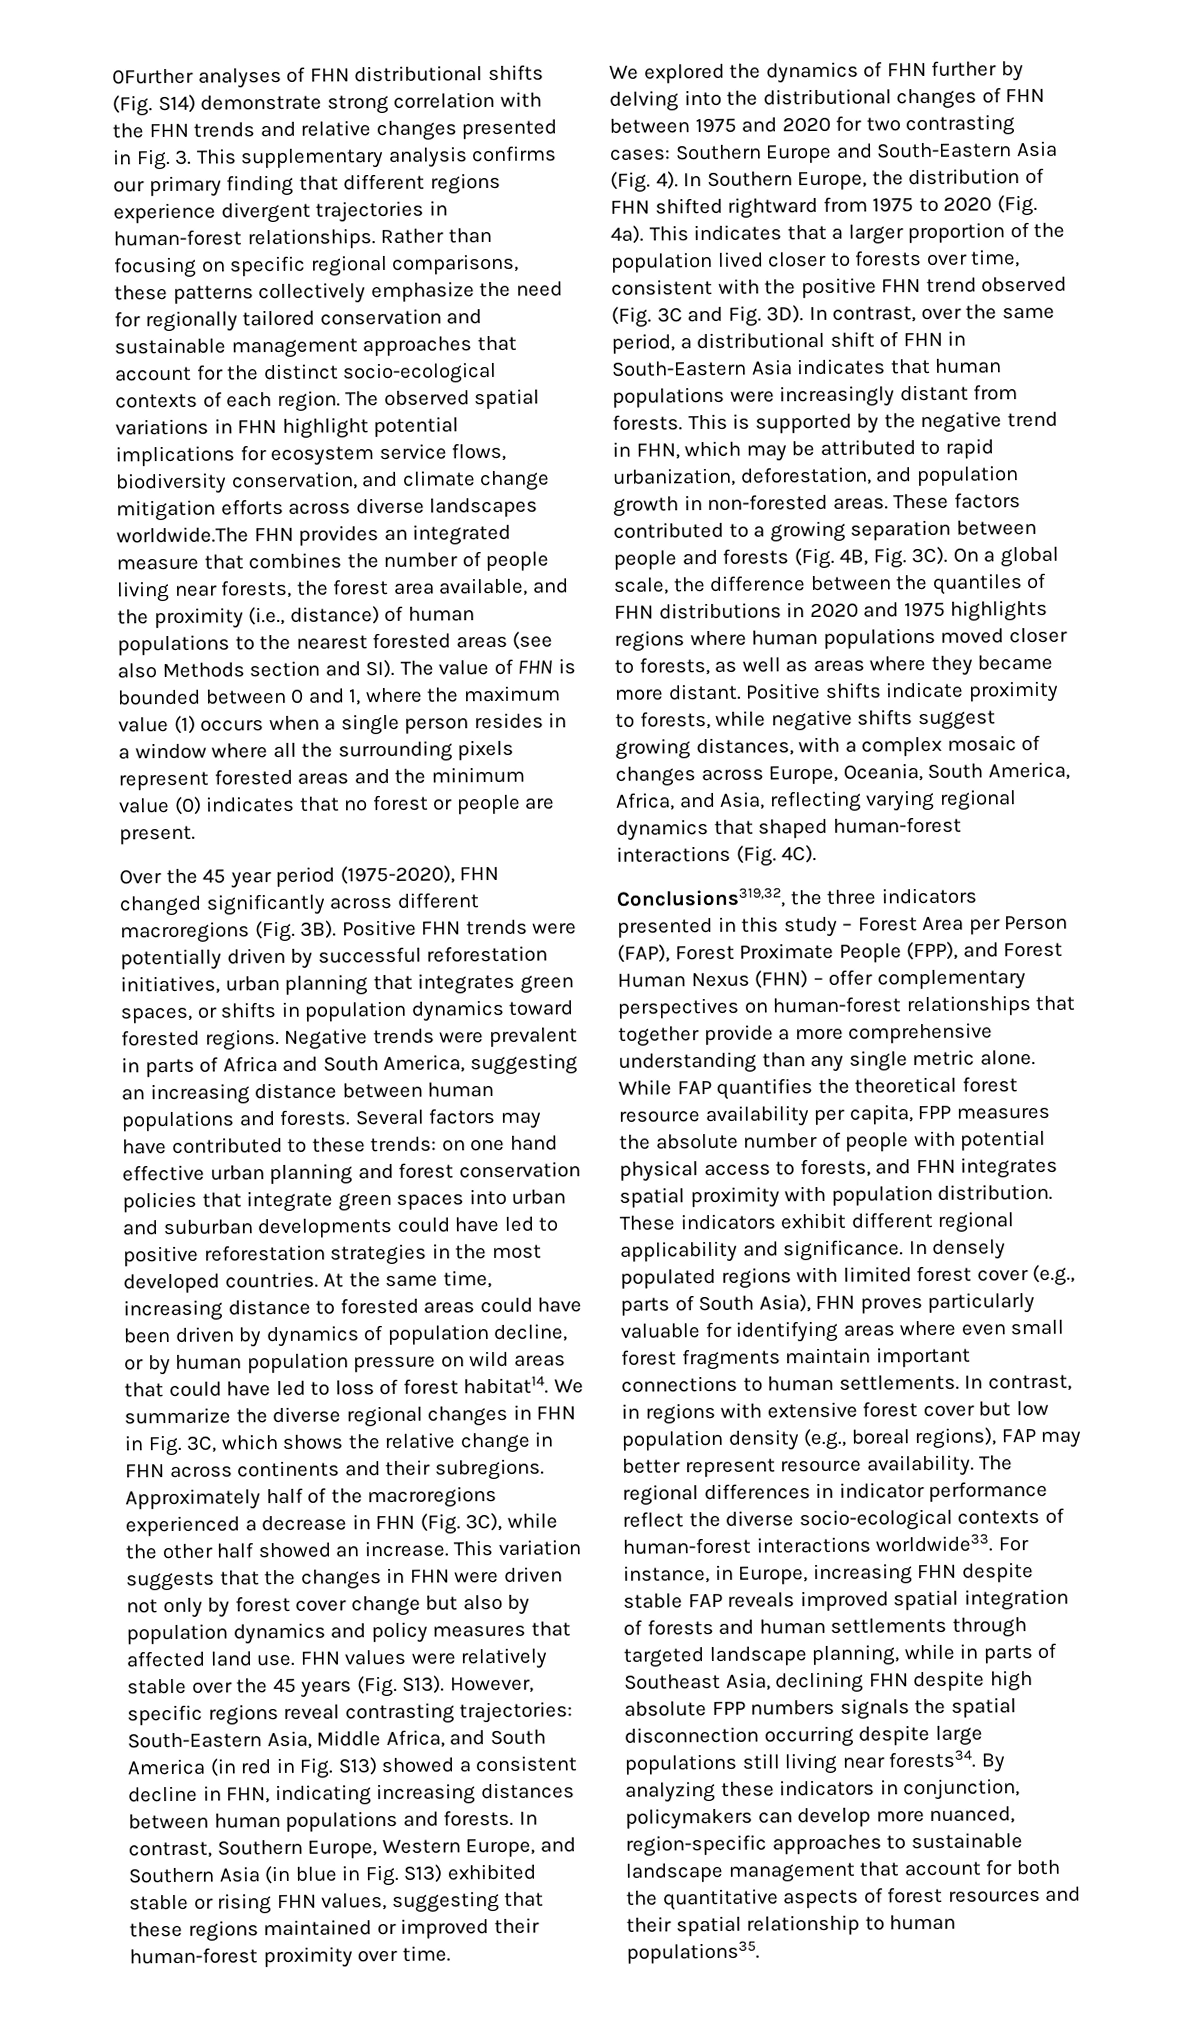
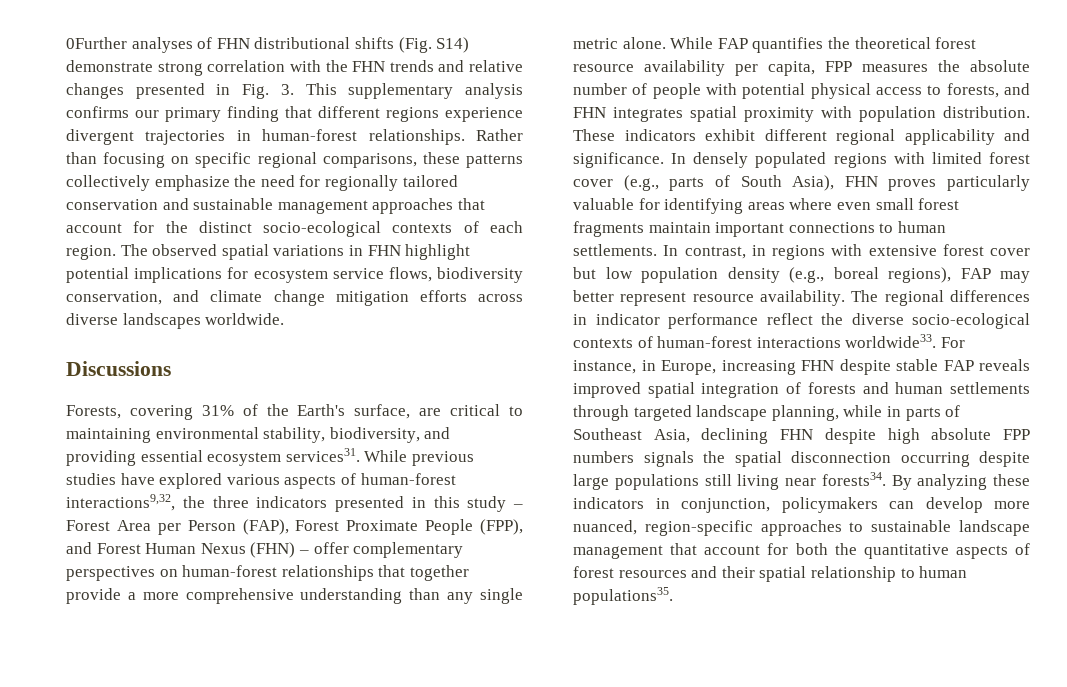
[116,523,512,546] [116,551,550,572] [116,577,569,603] [117,605,475,630] [117,631,554,656] [117,658,576,679] [117,685,561,706] [118,712,568,736] [118,739,515,763] [118,766,525,791] [118,794,556,815] [119,825,196,845] [119,865,500,889] [119,892,479,917] [120,919,578,944] [120,945,549,971] [120,972,574,996] [120,999,574,1024] [121,1027,578,1051] [121,1053,578,1078] [121,1081,495,1106] [121,1107,542,1132] [122,1135,558,1155] [122,1161,581,1186] [122,1188,567,1213] [122,1216,559,1239] [123,1243,542,1267] [123,1270,492,1294] [123,1297,583,1322] [123,1323,568,1348] [124,1350,566,1376] [124,1375,584,1398] [124,1404,577,1428] [124,1431,554,1457] [125,1458,545,1481] [125,1485,498,1511] [125,1512,558,1537] [125,1539,581,1560] [126,1566,563,1592] [126,1594,531,1619] [126,1621,571,1645] [126,1647,549,1670] [127,1675,534,1698] [127,1701,574,1726] [127,1729,546,1750] [127,1755,578,1779] [128,1782,575,1807] [128,1809,538,1832] [128,1837,576,1859] [128,1863,536,1887] [129,1890,545,1915] [129,1917,540,1942] [129,1945,451,1969] [609,60,1024,84] [609,87,1046,112] [609,114,1016,137] [609,140,1058,164] [610,167,1045,193] [610,194,1038,219] [610,221,1066,245] [610,249,1021,273] [611,276,1068,299] [611,304,1055,328] [611,330,967,354] [611,358,1003,377] [612,384,1019,408] [612,411,1058,434] [612,438,994,462] [612,465,1019,487] [613,492,1021,517] [613,519,1037,543] [613,546,1059,570] [613,572,1048,595] [614,599,1049,622] [614,627,1068,652] [614,654,1054,676] [614,680,1059,703] [615,709,996,732] [615,734,1042,760] [615,761,1070,787] [615,789,1017,813] [616,816,962,841] [616,844,818,867] [616,887,785,909] worldwide.The FHN provides an integrated measure that combines the number of people living near forests, the forest area available, and the proximity (i.e., distance) of human populations to the nearest forested areas (see also Methods section and SI). The value of FHN is bounded between 0 and 1, where the maximum value (1) occurs when a single person resides in a window where all the surrounding pixels represent forested areas and the minimum value (0) indicates that no forest or people are present. // Over the 45 year period (1975-2020), FHN changed significantly across different macroregions (Fig. 3B). Positive FHN trends were potentially driven by successful reforestation initiatives, urban planning that integrates green spaces, or shifts in population dynamics toward forested regions. Negative trends were prevalent in parts of Africa and South America, suggesting an increasing distance between human populations and forests. Several factors may have contributed to these trends: on one hand effective urban planning and forest conservation policies that integrate green spaces into urban and suburban developments could have led to positive reforestation strategies in the most developed countries. At the same time, increasing distance to forested areas could have been driven by dynamics of population decline, or by human population pressure on wild areas that could have led to loss of forest habitat14. We summarize the diverse regional changes in FHN in Fig. 3C, which shows the relative change in FHN across continents and their subregions. Approximately half of the macroregions experienced a decrease in FHN (Fig. 3C), while the other half showed an increase. This variation suggests that the changes in FHN were driven not only by forest cover change but also by population dynamics and policy measures that affected land use. FHN values were relatively stable over the 45 years (Fig. S13). However, specific regions reveal contrasting trajectories: South-Eastern Asia, Middle Africa, and South America (in red in Fig. S13) showed a consistent decline in FHN, indicating increasing distances between human populations and forests. In contrast, Southern Europe, Western Europe, and Southern Asia (in blue in Fig. S13) exhibited stable or rising FHN values, suggesting that these regions maintained or improved their human-forest proximity over time. // We explored the dynamics of FHN further by delving into the distributional changes of FHN between 1975 and 2020 for two contrasting cases: Southern Europe and South-Eastern Asia (Fig. 4). In Southern Europe, the distribution of FHN shifted rightward from 1975 to 2020 (Fig. 4a). This indicates that a larger proportion of the population lived closer to forests over time, consistent with the positive FHN trend observed (Fig. 3C and Fig. 3D). In contrast, over the same period, a distributional shift of FHN in South-Eastern Asia indicates that human populations were increasingly distant from forests. This is supported by the negative trend in FHN, which may be attributed to rapid urbanization, deforestation, and population growth in non-forested areas. These factors contributed to a growing separation between people and forests (Fig. 4B, Fig. 3C). On a global scale, the difference between the quantiles of FHN distributions in 2020 and 1975 highlights regions where human populations moved closer to forests, as well as areas where they became more distant. Positive shifts indicate proximity to forests, while negative shifts suggest growing distances, with a complex mosaic of changes across Europe, Oceania, South America, Africa, and Asia, reflecting varying regional dynamics that shaped human-forest interactions (Fig. 4C). // Conclusions319,32, -> [205,313,285,325] [66,361,171,376] [66,404,524,420] [66,427,451,443] [66,448,474,466] [66,473,456,489] [66,494,175,511] worldwide. // Discussions // Forests, covering 31% of the Earth's surface, are critical to maintaining environmental stability, biodiversity, and providing essential ecosystem services31. While previous studies have explored various aspects of human-forest interactions9,32,

